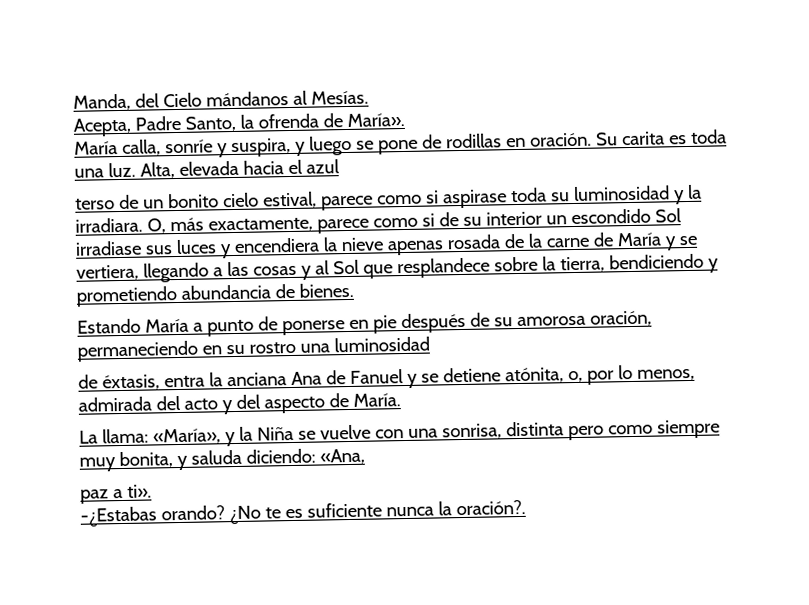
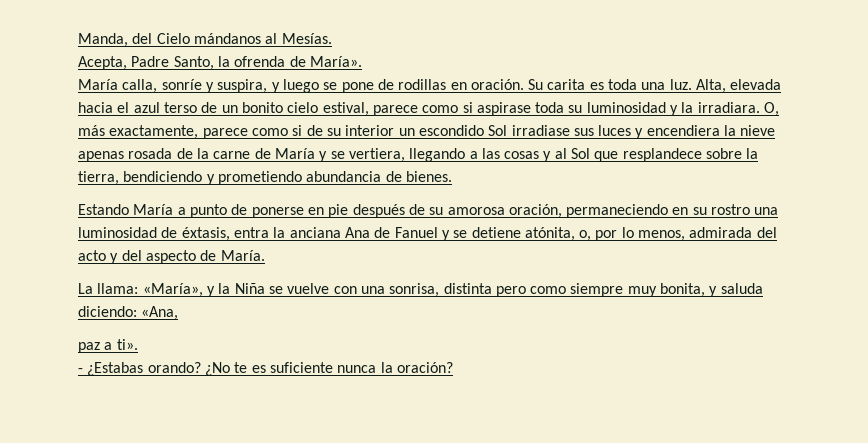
(340, 166) // -> (160, 107) none
(430, 344) // -> (157, 232) none
[80,506,157,527] -¿Estabas -> [78,362,144,376] - ¿Estabas
[455,499,526,516] oración?. -> [396,362,453,373] oración?

